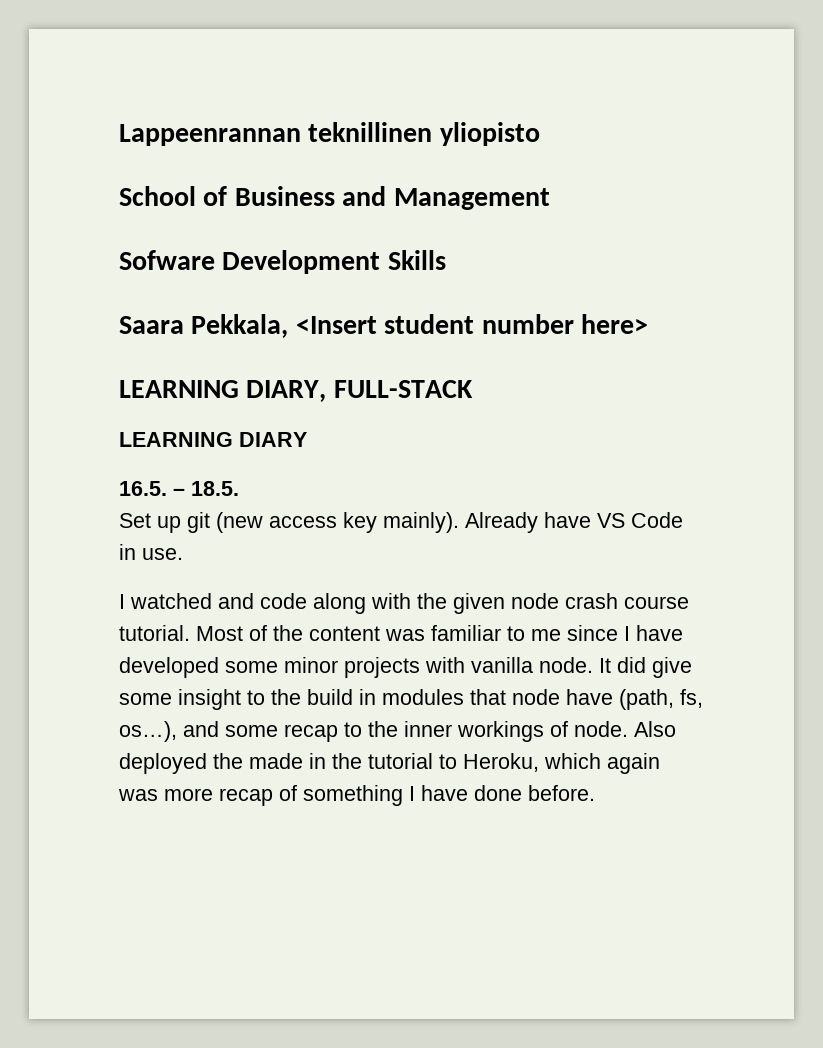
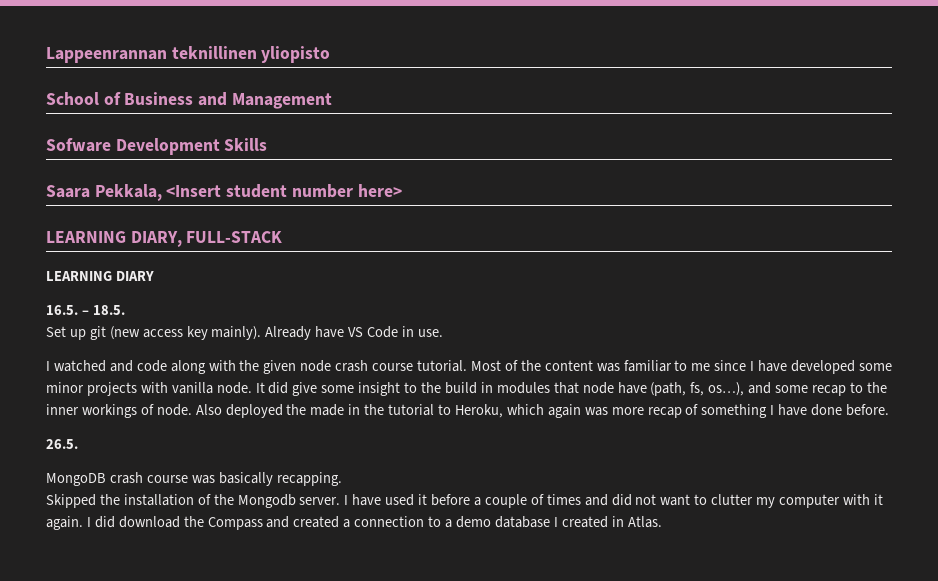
(595, 793) none -> [46,439,78,449] [46,472,342,486] [46,494,883,508] [46,516,662,530] // 26.5. // MongoDB crash course was basically recapping. // Skipped the installation of the Mongodb server. I have used it before a couple of times and did not want to clutter my computer with it again. I did download the Compass and created a connection to a demo database I created in Atlas.

